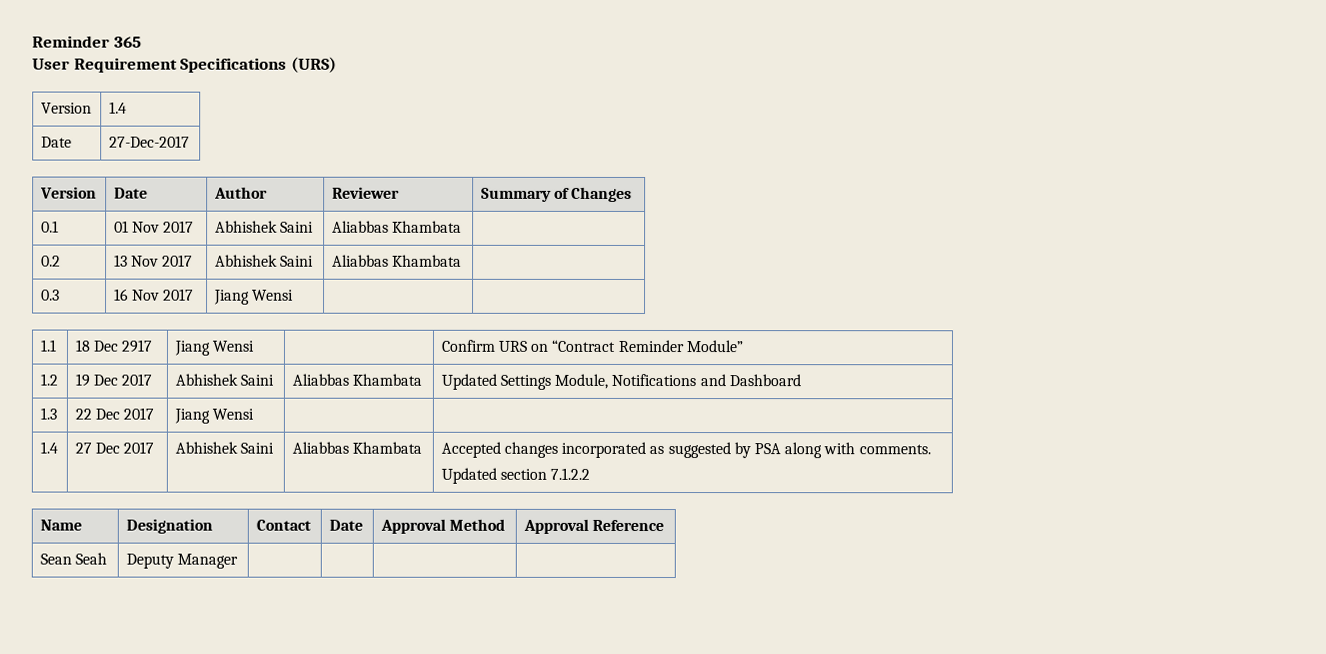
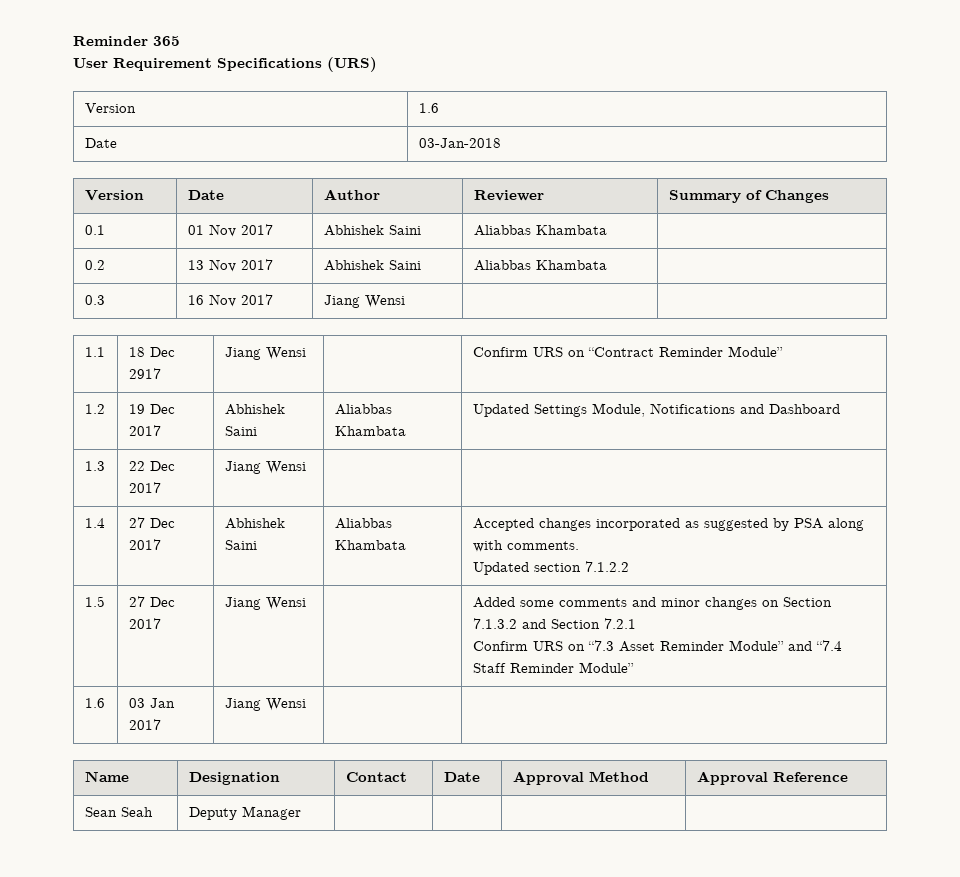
[108,101,127,114] [40,136,72,148] [108,135,190,148] 1.4 // Date | 27-Dec-2017 -> [418,103,439,113] [84,138,117,148] [418,138,501,148] 1.6 // Date | 03-Jan-2018
(591, 473) none -> [84,596,105,607] [128,596,175,607] [128,618,161,629] [224,597,306,610] [472,597,832,610] [472,618,636,629] [472,640,842,652] [472,662,634,673] [84,698,105,708] [128,698,175,708] [128,719,161,730] [224,698,306,711] // 1.5 | 27 Dec 2017 | Jiang Wensi | | Added some comments and minor changes on Section 7.1.3.2 and Section 7.2.1 // Confirm URS on “7.3 Asset Reminder Module” and “7.4 Staff Reminder Module” // 1.6 | 03 Jan 2017 | Jiang Wensi | |

